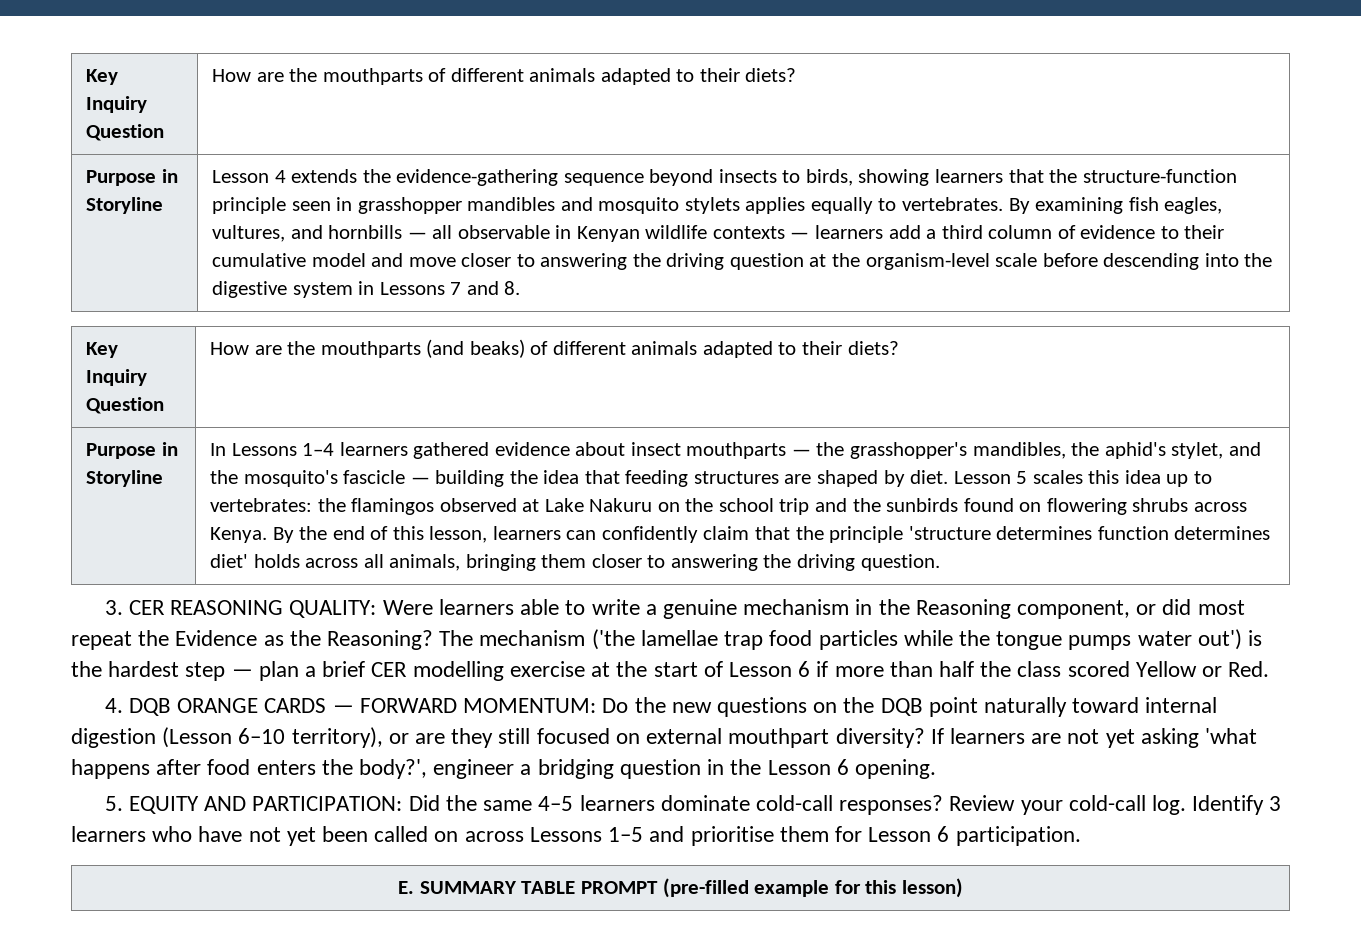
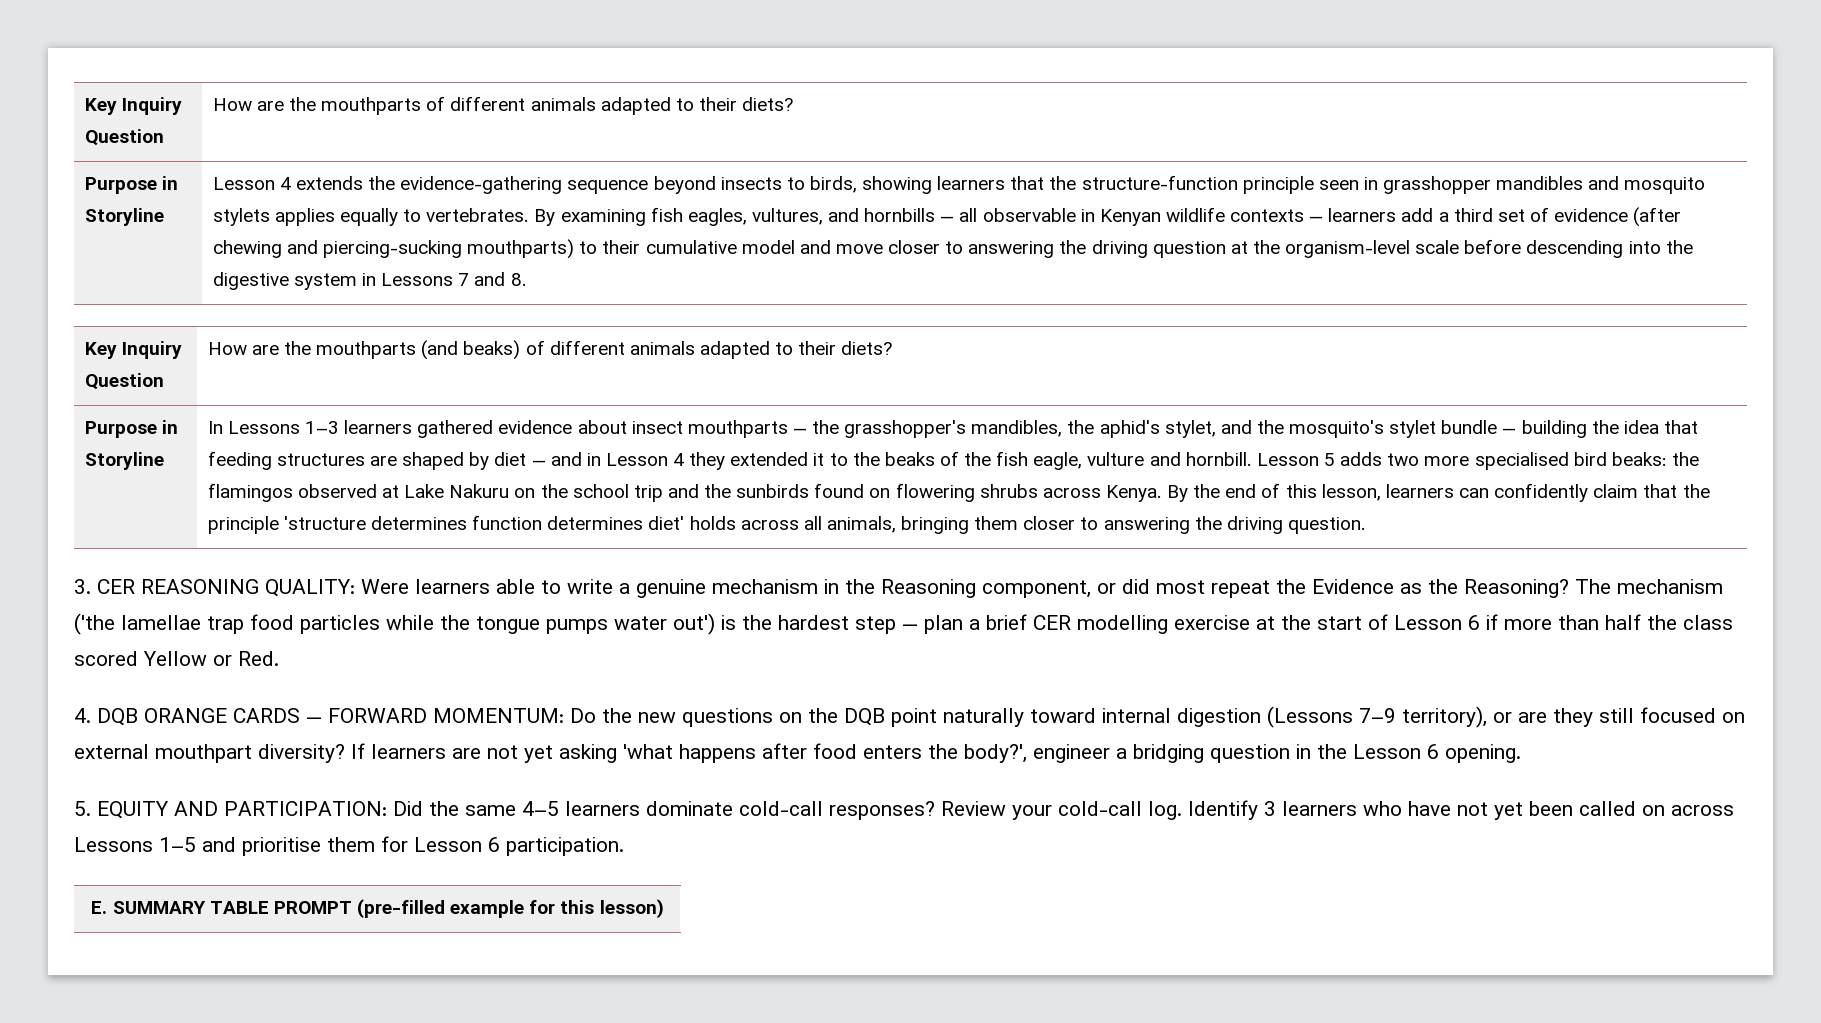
[988,225,1053,239] column -> [1497,209,1525,222] set
(1156, 232) none -> [1633,207,1682,227] [212,239,575,259] (after chewing and piercing-sucking mouthparts)
[302,443,335,456] 1–4 -> [305,421,340,434] 1–3
[343,470,406,484] fascicle -> [1389,420,1498,438] stylet bundle
[910,470,1212,487] [210,498,313,512] diet. Lesson 5 scales this idea up to vertebrates: -> [494,451,1667,470] diet — and in Lesson 4 they extended it to the beaks of the fish eagle, vulture and hornbill. Lesson 5 adds two more specialised bird beaks:
[162,727,286,748] (Lesson 6–10 -> [1267,706,1396,728] (Lessons 7–9

